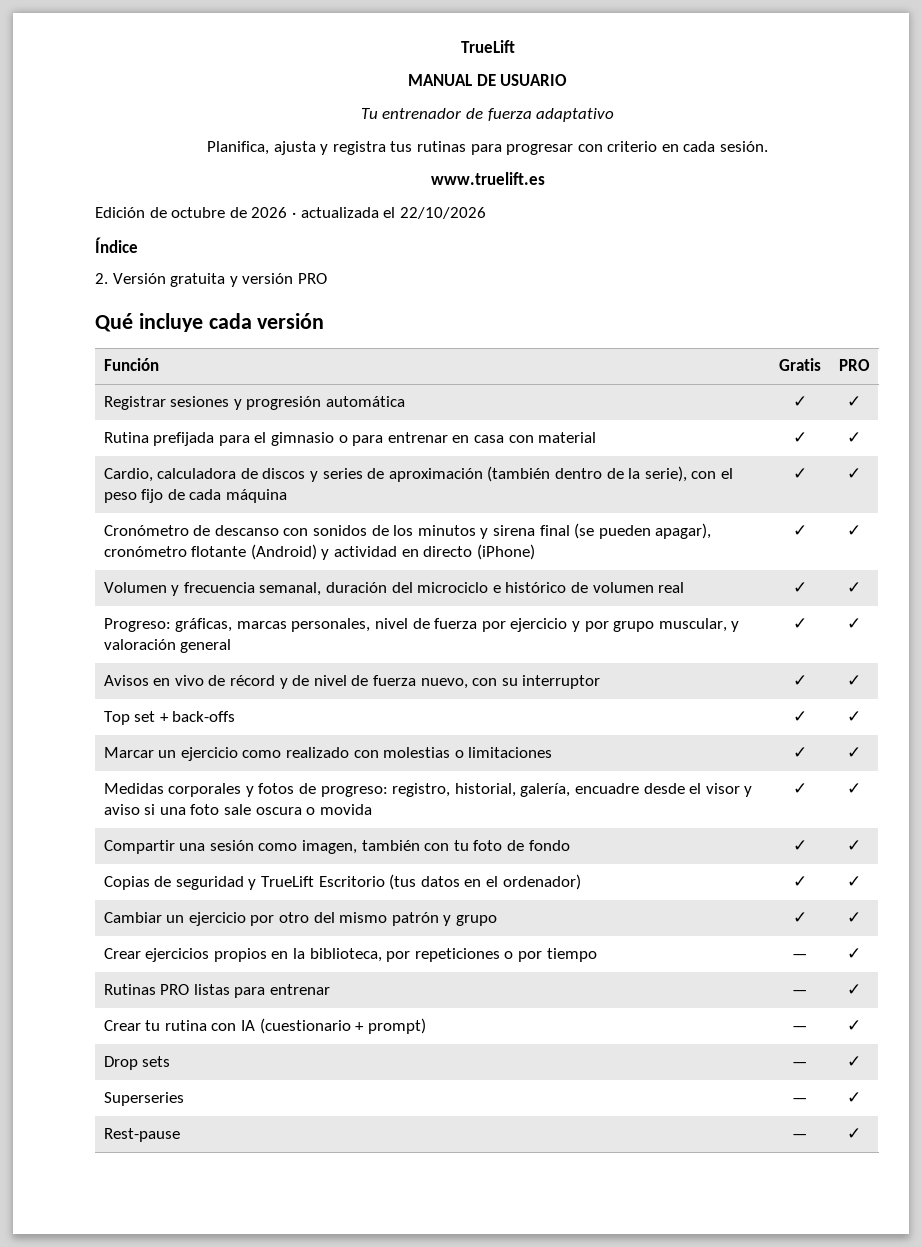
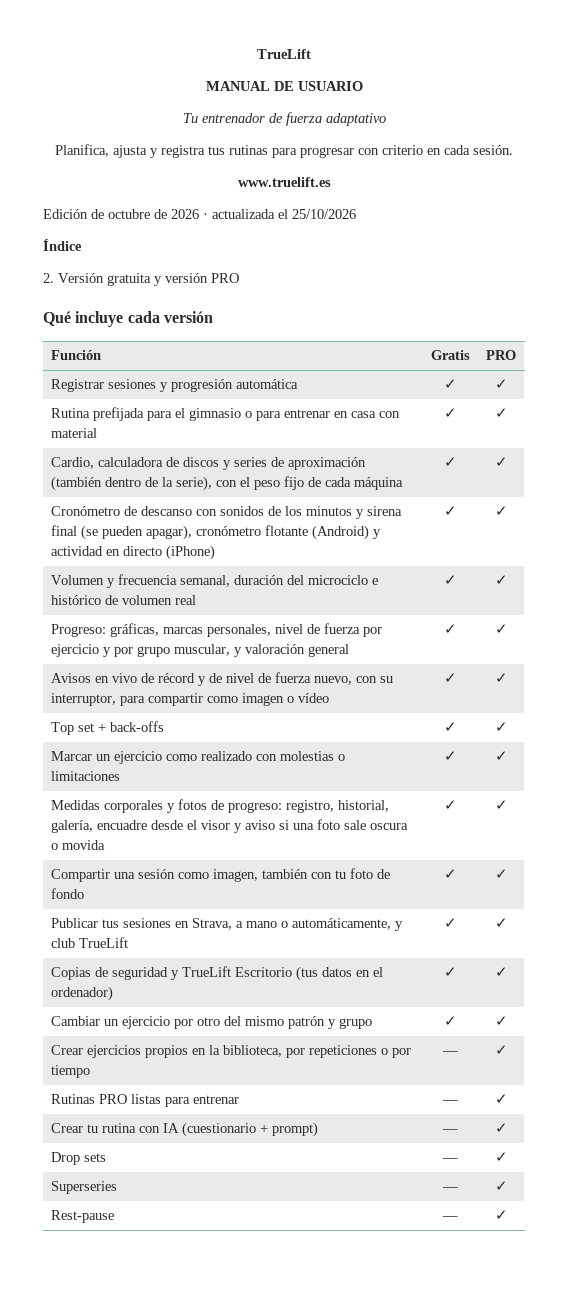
[399,207,486,219] 22/10/2026 -> [292,209,356,219] 25/10/2026
[522,675,601,689] interruptor -> [50,693,329,706] interruptor, para compartir como imagen o vídeo
(861, 845) none -> [50,918,403,931] [50,937,128,948] [443,918,457,928] [494,918,508,928] // Publicar tus sesiones en Strava, a mano o automáticamente, y club TrueLift | ✓ | ✓

